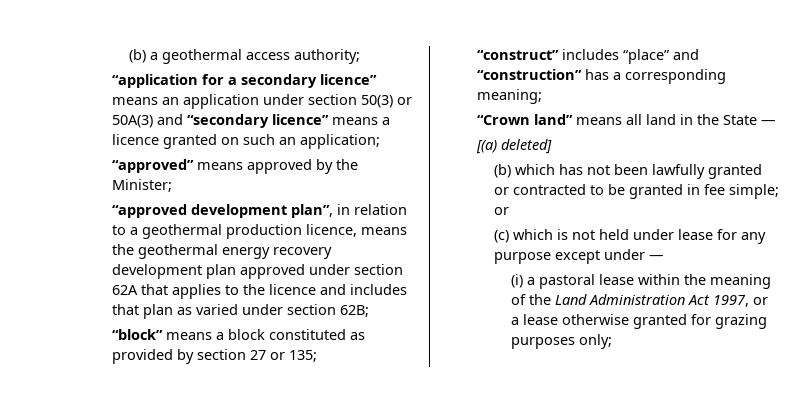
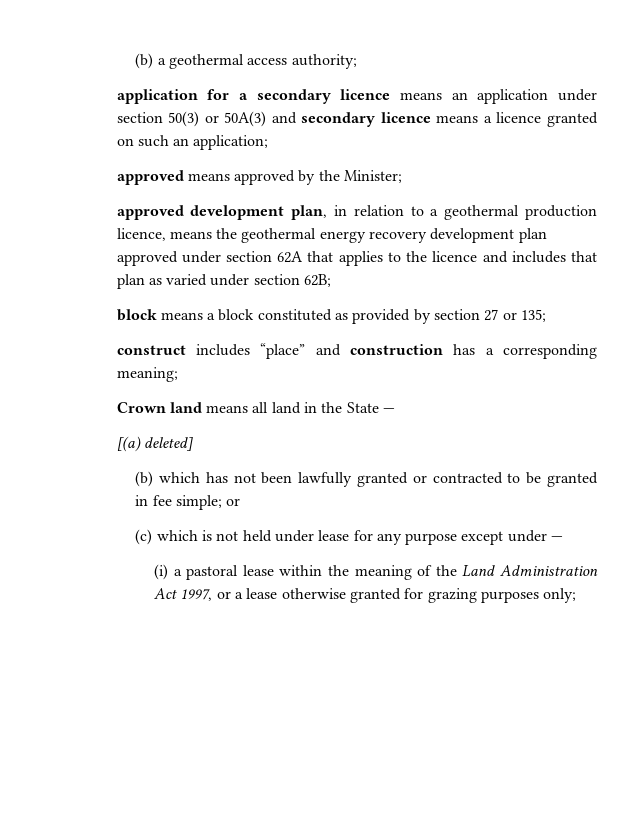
[111,74,198,88] “application -> [116,89,198,104] application
[319,74,377,85] licence” -> [340,89,391,100] licence
[186,114,329,128] “secondary licence” -> [301,112,431,127] secondary licence
[111,159,194,173] “approved” -> [116,170,184,185] approved
[111,204,333,218] “approved development plan”, -> [116,205,328,220] approved development plan,
[111,329,163,340] “block” -> [116,309,157,321] block
[476,50,559,60] “construct” -> [116,345,186,355] construct
[476,69,582,80] “construction” -> [349,344,443,355] construction
[476,114,573,125] “Crown land” -> [116,402,202,413] Crown land

